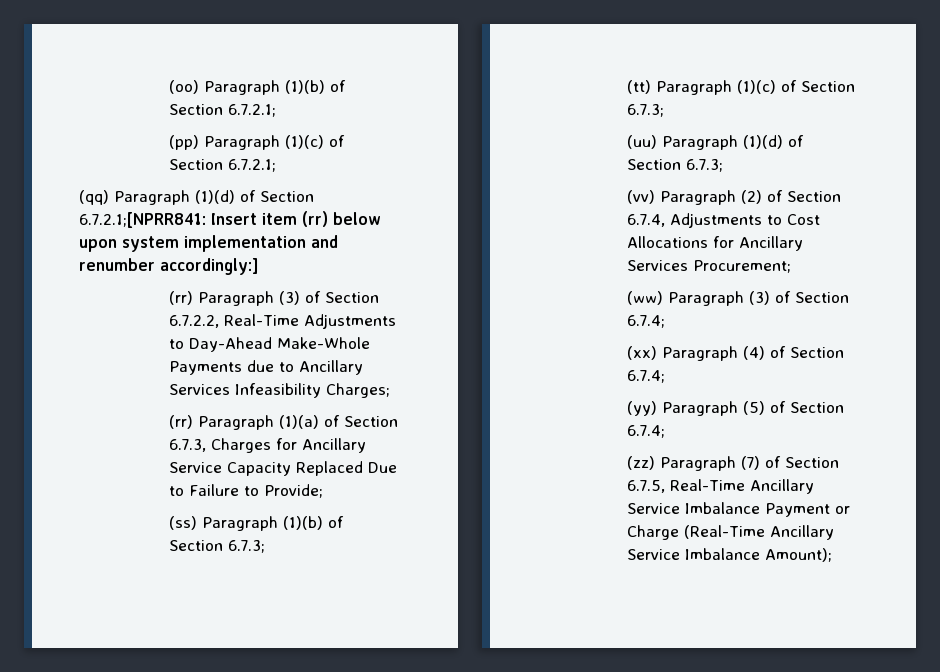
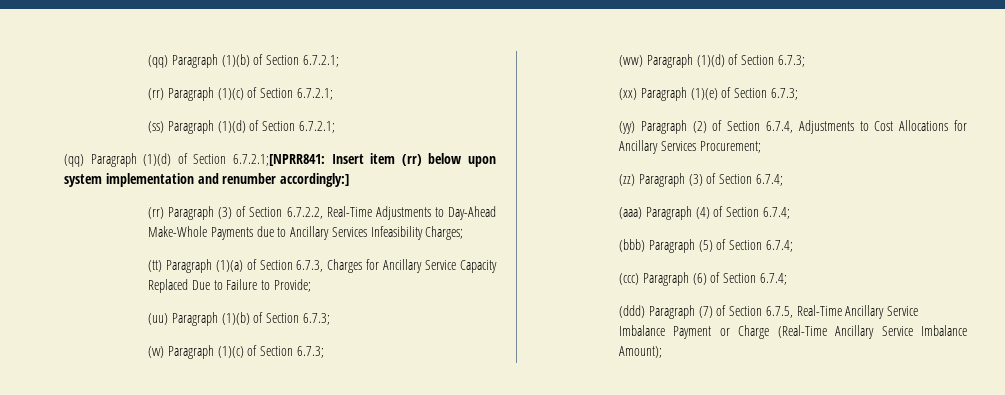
[169,80,200,94] (oo) -> [147,55,168,68] (qq)
[169,135,200,150] (pp) -> [147,88,164,100] (rr)
(277, 165) none -> [147,120,335,134] // (ss) Paragraph (1)(d) of Section 6.7.2.1;
[169,415,194,429] (rr) -> [147,260,162,272] (tt)
[169,516,198,530] (ss) -> [147,313,168,325] (uu)
[627,80,652,94] (tt) -> [147,346,164,358] (vv)
[627,135,658,149] (uu) -> [618,55,643,67] (ww)
[627,190,656,204] (vv) -> [618,87,798,101] [618,121,635,134] (xx) Paragraph (1)(e) of Section 6.7.3; // (yy)
[627,291,664,305] (ww) -> [618,174,635,186] (zz)
[627,346,658,360] (xx) -> [618,207,642,219] (aaa)
[627,401,658,416] (yy) -> [618,239,645,252] (bbb)
[627,456,656,470] (zz) -> [618,272,787,286] [618,305,645,318] (ccc) Paragraph (6) of Section 6.7.4; // (ddd)

